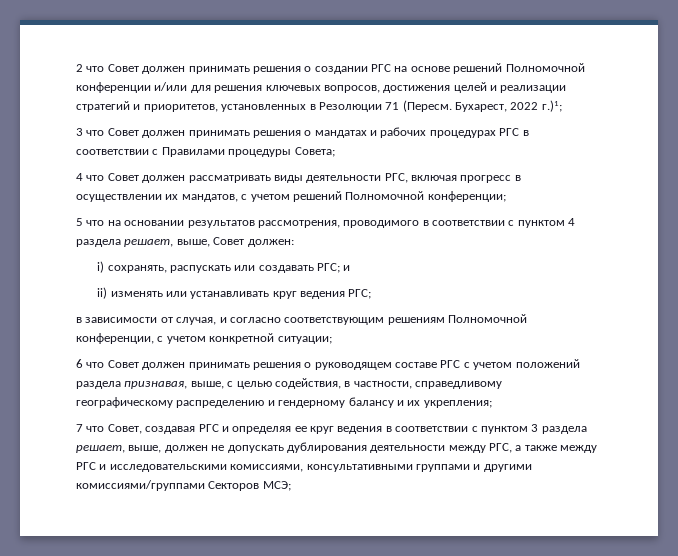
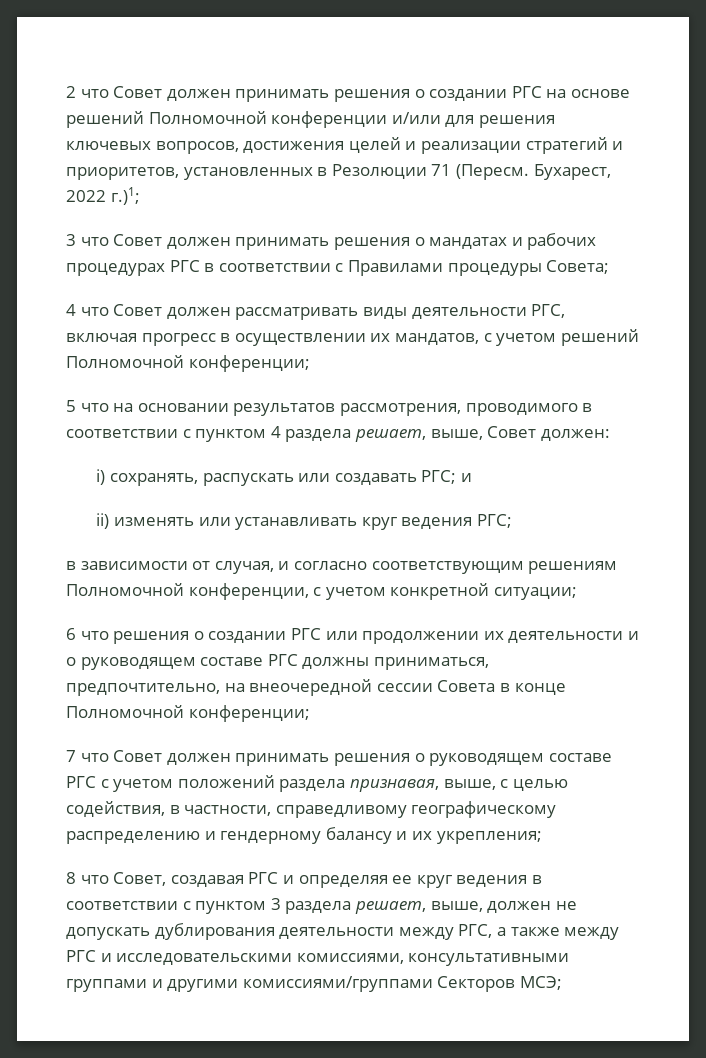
(105, 365) none -> [113,628,639,644] [66,654,489,670] [66,679,566,696] [66,705,310,722] [66,750,109,762] решения о создании РГС или продолжении их деятельности и о руководящем составе РГС должны приниматься, предпочтительно, на внеочередной сессии Совета в конце Полномочной конференции; // 7 что
[76,424,83,432] 7 -> [66,872,76,884] 8

